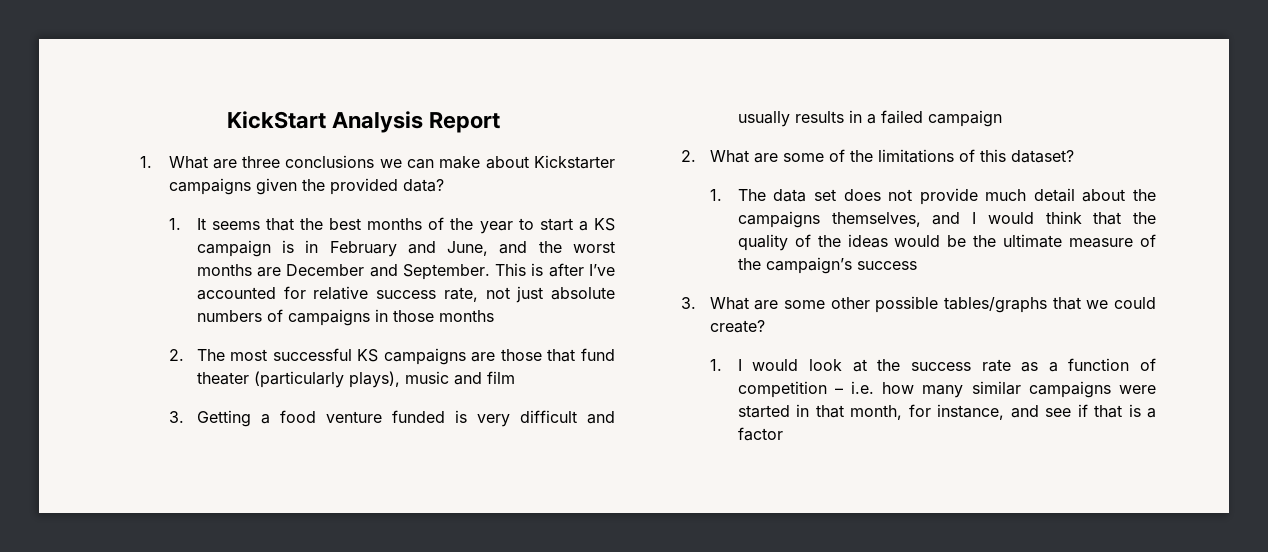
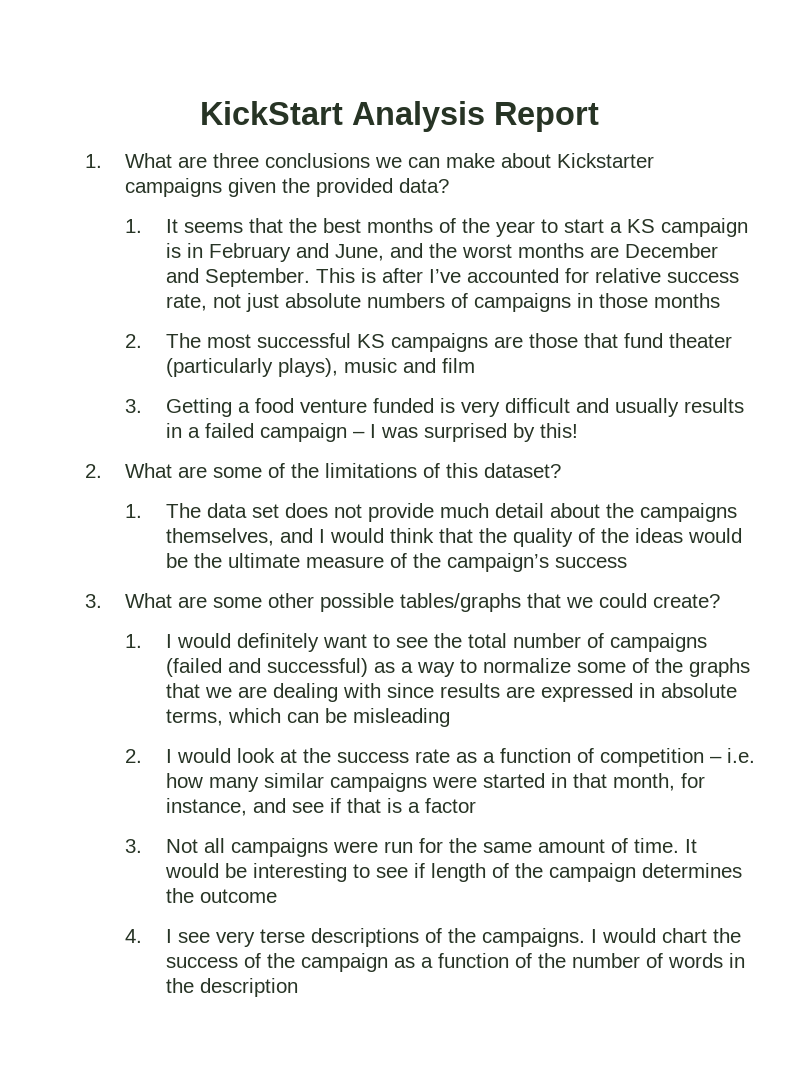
(1002, 118) none -> [352,423,578,442] – I was surprised by this!
(799, 365) none -> [236,633,707,652] [165,658,750,677] [165,683,737,702] [165,708,450,727] [125,748,231,763] definitely want to see the total number of campaigns (failed and successful) as a way to normalize some of the graphs that we are dealing with since results are expressed in absolute terms, which can be misleading // 2. I would
(783, 434) none -> [125,838,697,857] [164,863,742,882] [165,888,277,903] [125,928,741,947] [165,953,745,972] [165,978,298,997] // 3. Not all campaigns were run for the same amount of time. It would be interesting to see if length of the campaign determines the outcome // 4. I see very terse descriptions of the campaigns. I would chart the success of the campaign as a function of the number of words in the description

